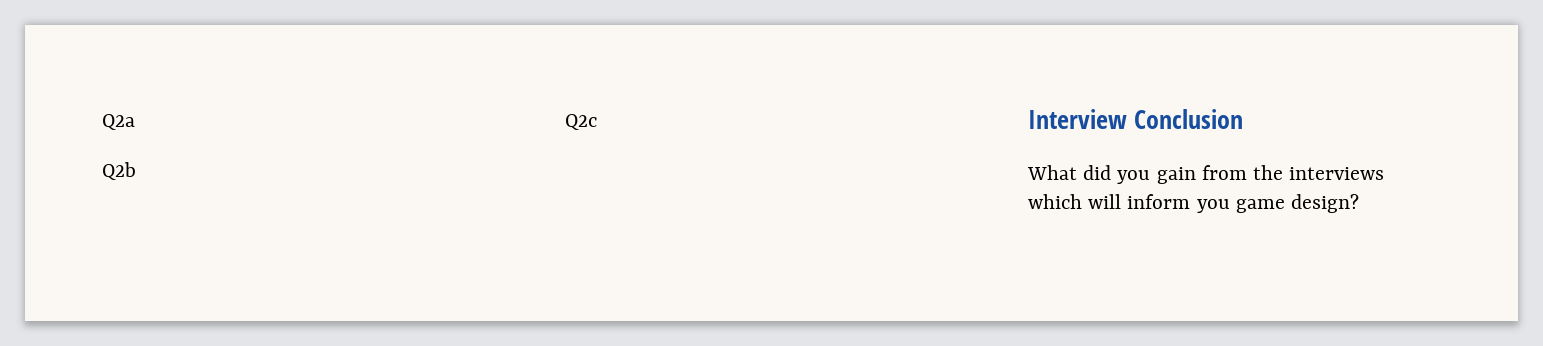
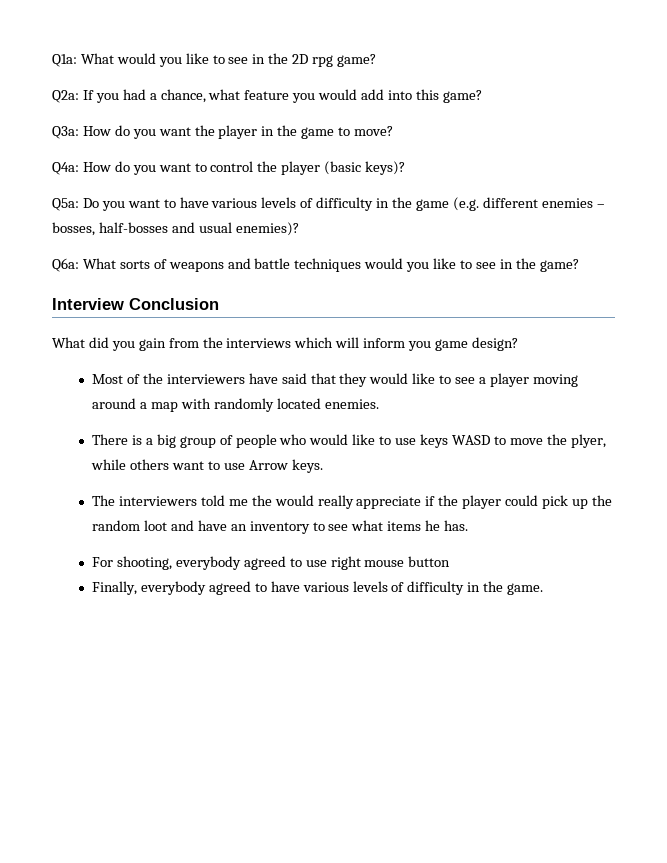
[102,114,135,130] [102,162,136,180] [565,114,597,130] Q2a // Q2b // Q2c -> [52,53,377,67] [52,89,482,103] [52,125,394,139] [52,161,406,175] [52,197,605,211] [52,222,299,236] [52,258,579,272] Q1a: What would you like to see in the 2D rpg game? // Q2a: If you had a chance, what feature you would add into this game? // Q3a: How do you want the player in the game to move? // Q4a: How do you want to control the player (basic keys)? // Q5a: Do you want to have various levels of difficulty in the game (e.g. different enemies – bosses, half-bosses and usual enemies)? // Q6a: What sorts of weapons and battle techniques would you like to see in the game?
(1360, 203) none -> [92,373,578,387] [92,398,379,412] [92,434,606,448] [91,459,323,473] [92,495,612,509] [92,520,469,534] [92,556,451,570] [92,581,544,595] // Most of the interviewers have said that they would like to see a player moving around a map with randomly located enemies. // There is a big group of people who would like to use keys WASD to move the plyer, while others want to use Arrow keys. // The interviewers told me the would really appreciate if the player could pick up the random loot and have an inventory to see what items he has. // For shooting, everybody agreed to use right mouse button // Finally, everybody agreed to have various levels of difficulty in the game.

